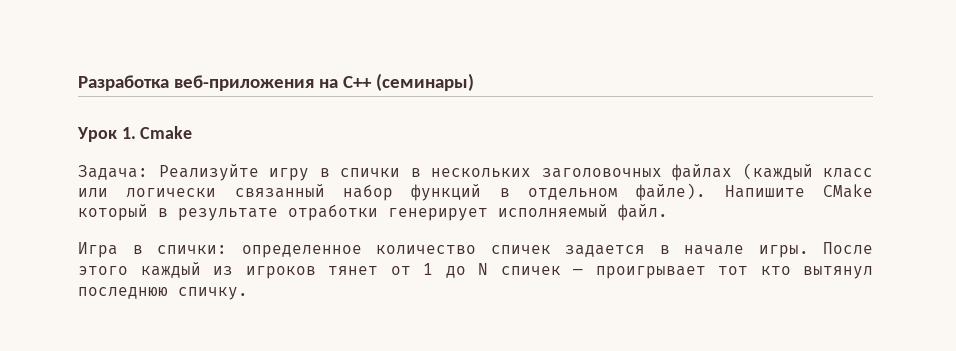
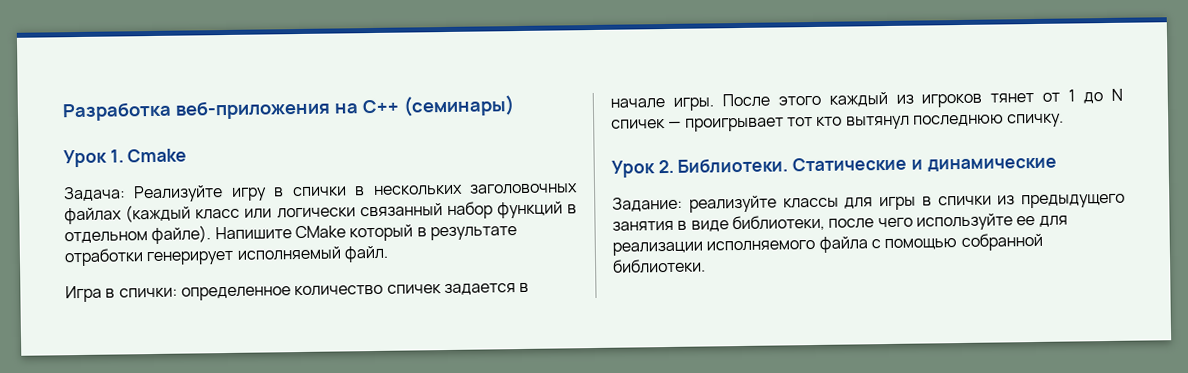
(248, 293) none -> [611,156,1057,178] [612,193,1125,213] [612,213,1068,232] [612,232,1043,256] [612,258,706,274] // Урок 2. Библиотеки. Статические и динамические // Задание: реализуйте классы для игры в спички из предыдущего занятия в виде библиотеки, после чего используйте ее для реализации исполняемого файла с помощью собранной библиотеки.

